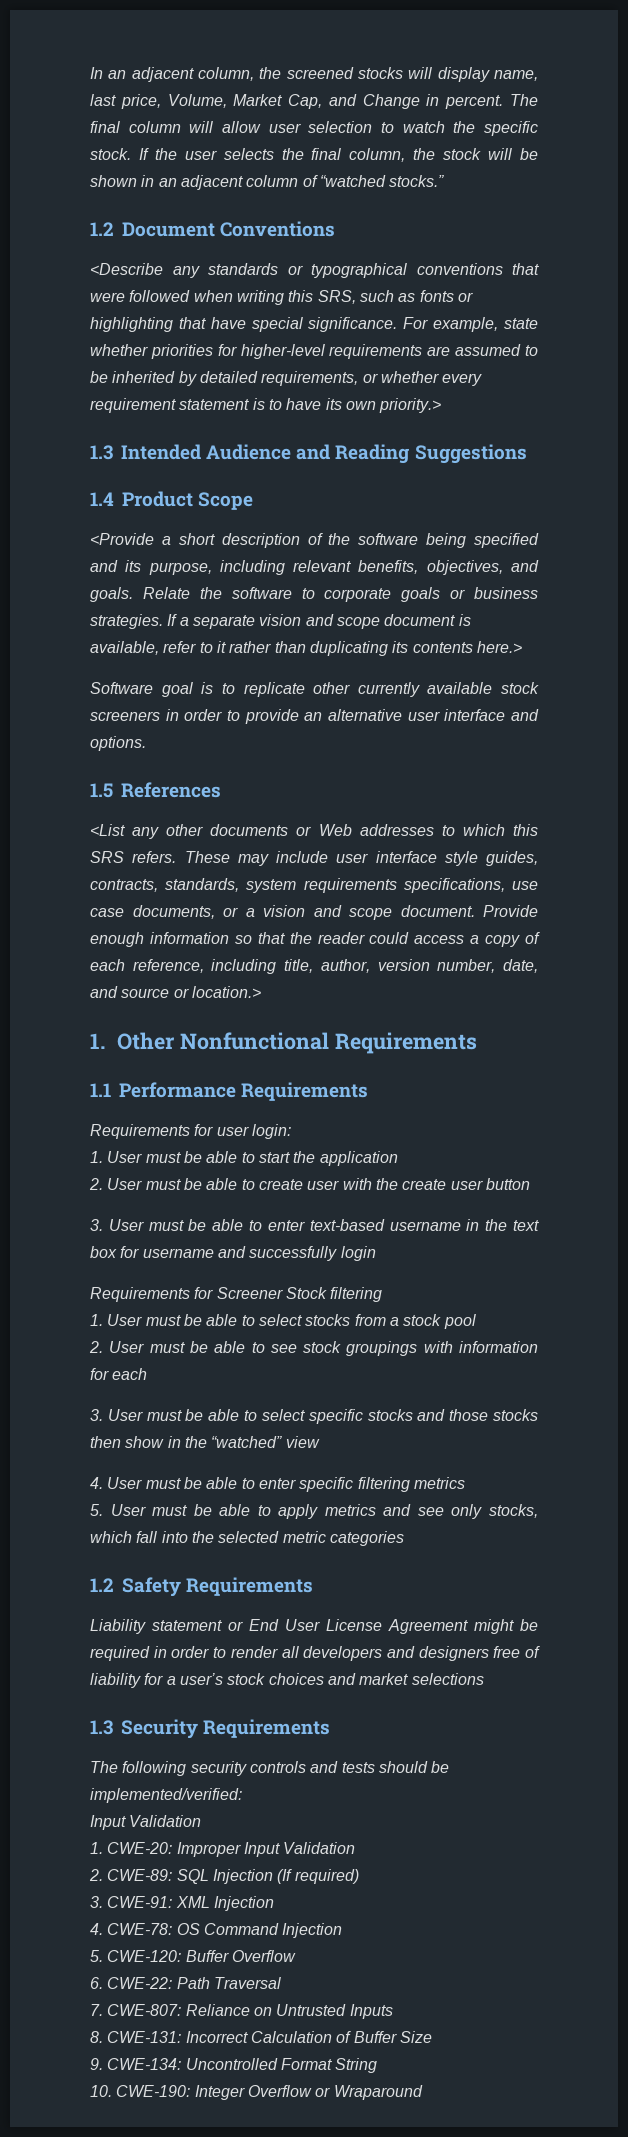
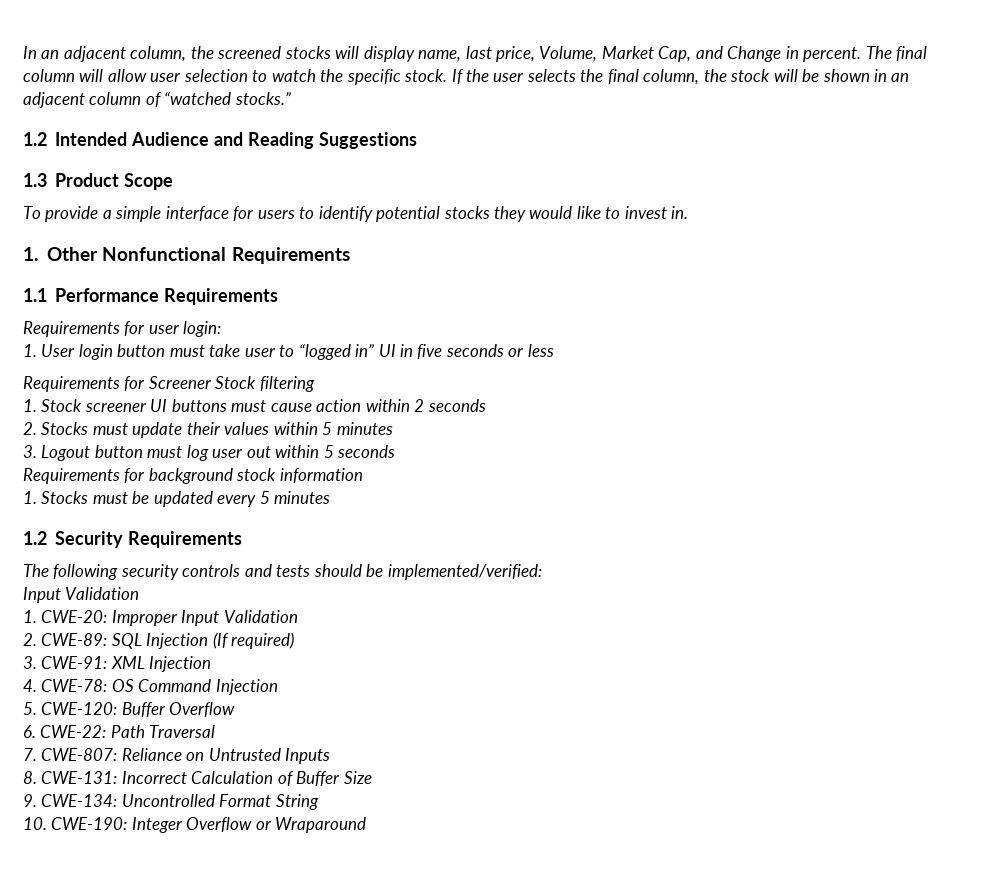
[122,221,336,237] [90,263,539,278] [90,290,473,305] [90,317,538,332] [90,344,539,359] [90,371,483,386] [90,398,442,413] [90,445,113,460] Document Conventions // <Describe any standards or typographical conventions that were followed when writing this SRS, such as fonts or highlighting that have special significance. For example, state whether priorities for higher-level requirements are assumed to be inherited by detailed requirements, or whether every requirement statement is to have its own priority.> // 1.3 -> (47, 139) none
[90,492,114,506] 1.4 -> [23,173,47,187] 1.3
[90,533,539,548] [90,560,539,575] [90,587,538,602] [90,614,471,629] [90,641,522,656] [90,682,539,697] [90,709,539,724] [90,736,146,751] [90,782,221,798] [90,824,538,839] [90,851,538,866] [90,878,538,893] [90,905,538,920] [90,932,540,947] [90,959,538,974] [90,986,261,998] <Provide a short description of the software being specified and its purpose, including relevant benefits, objectives, and goals. Relate the software to corporate goals or business strategies. If a separate vision and scope document is available, refer to it rather than duplicating its contents here.> // Software goal is to replicate other currently available stock screeners in order to provide an alternative user interface and options. // 1.5 References // <List any other documents or Web addresses to which this SRS refers. These may include user interface style guides, contracts, standards, system requirements specifications, use case documents, or a vision and scope document. Provide enough information so that the reader could access a copy of each reference, including title, author, version number, date, and source or location.> -> [23,206,689,222] To provide a simple interface for users to identify potential stocks they would like to invest in.
[145,1151,398,1166] [89,1178,530,1190] [90,1219,539,1231] [90,1246,376,1261] must be able to start the application // 2. User must be able to create user with the create user button // 3. User must be able to enter text-based username in the text box for username and successfully login -> [78,344,554,360] login button must take user to “logged in” UI in five seconds or less
[107,1314,476,1329] [89,1341,538,1356] [90,1368,148,1380] [90,1409,538,1424] [90,1436,320,1448] [90,1477,465,1492] [90,1504,539,1519] [90,1531,404,1546] [90,1577,314,1597] [90,1619,538,1634] [90,1646,540,1661] [90,1673,484,1688] [90,1720,113,1735] User must be able to select stocks from a stock pool // 2. User must be able to see stock groupings with information for each // 3. User must be able to select specific stocks and those stocks then show in the “watched” view // 4. User must be able to enter specific filtering metrics // 5. User must be able to apply metrics and see only stocks, which fall into the selected metric categories // 1.2 Safety Requirements // Liability statement or End User License Agreement might be required in order to render all developers and designers free of liability for a user’s stock choices and market selections // 1.3 -> [41,399,486,412] [23,422,393,438] [23,445,396,461] [23,468,363,484] [23,491,331,507] [23,531,47,545] Stock screener UI buttons must cause action within 2 seconds // 2. Stocks must update their values within 5 minutes // 3. Logout button must log user out within 5 seconds // Requirements for background stock information // 1. Stocks must be updated every 5 minutes // 1.2

